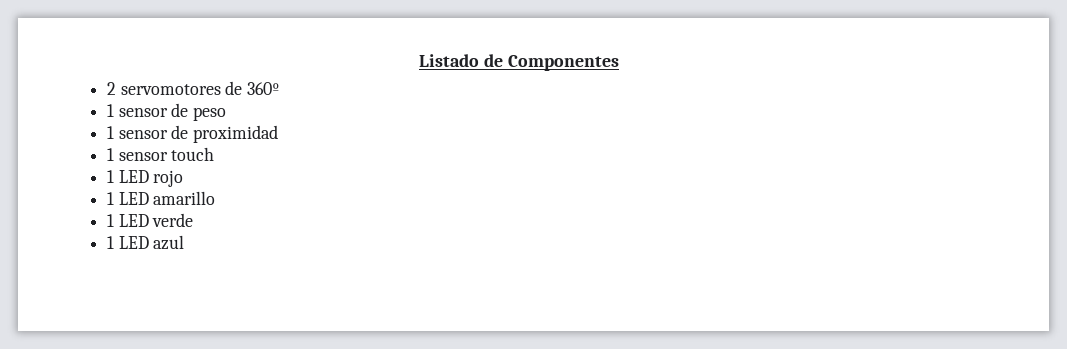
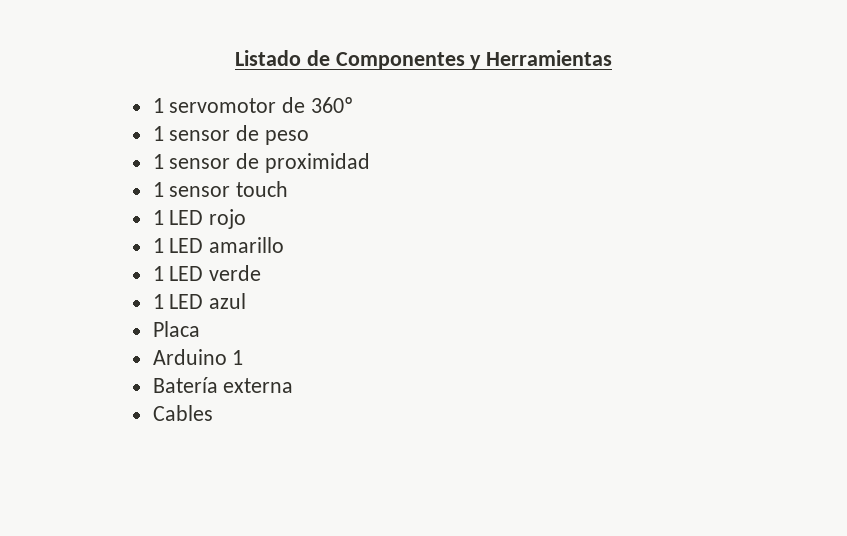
[106,82,221,95] // 2 servomotores -> [470,50,613,69] [152,98,277,113] y Herramientas // 1 servomotor
(185, 242) none -> [152,321,200,337] [152,349,244,365] [152,377,294,393] [152,405,213,421] // Placa // Arduino 1 // Batería externa // Cables

